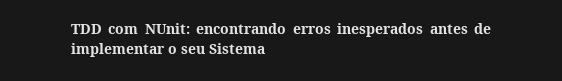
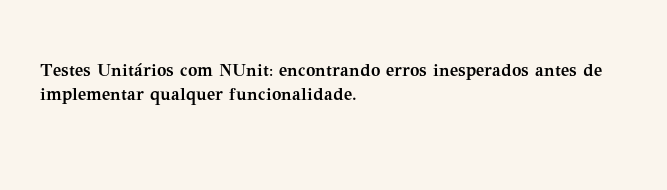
[71,24,102,34] TDD -> [40,63,174,77] Testes Unitários
[168,43,265,54] o seu Sistema -> [150,88,357,105] qualquer funcionalidade.

